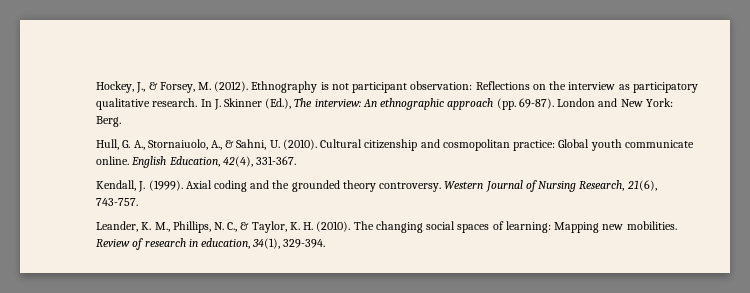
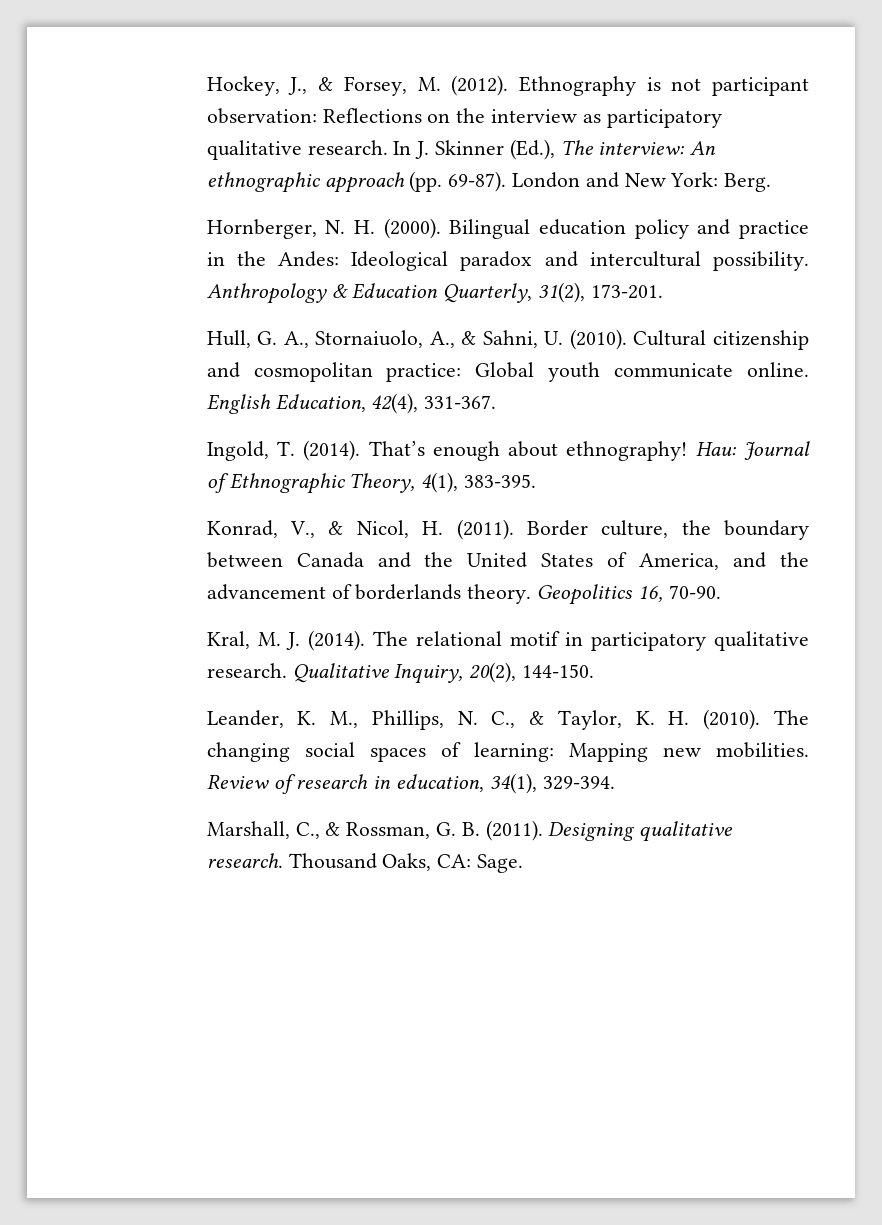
(122, 121) none -> [206,218,809,239] [206,251,809,271] [206,282,663,304] // Hornberger, N. H. (2000). Bilingual education policy and practice in the Andes: Ideological paradox and intercultural possibility. Anthropology & Education Quarterly, 31(2), 173-201.
[96,180,657,192] [96,198,139,206] Kendall, J. (1999). Axial coding and the grounded theory controversy. Western Journal of Nursing Research, 21(6), 743-757. -> [206,440,810,461] [206,472,536,494] [206,519,809,540] [206,552,809,570] [206,584,721,605] [206,630,809,651] [206,662,594,684] Ingold, T. (2014). That’s enough about ethnography! Hau: Journal of Ethnographic Theory, 4(1), 383-395. // Konrad, V., & Nicol, H. (2011). Border culture, the boundary between Canada and the United States of America, and the advancement of borderlands theory. Geopolitics 16, 70-90. // Kral, M. J. (2014). The relational motif in participatory qualitative research. Qualitative Inquiry, 20(2), 144-150.
(326, 243) none -> [206,820,734,842] [206,853,523,873] // Marshall, C., & Rossman, G. B. (2011). Designing qualitative research. Thousand Oaks, CA: Sage.

